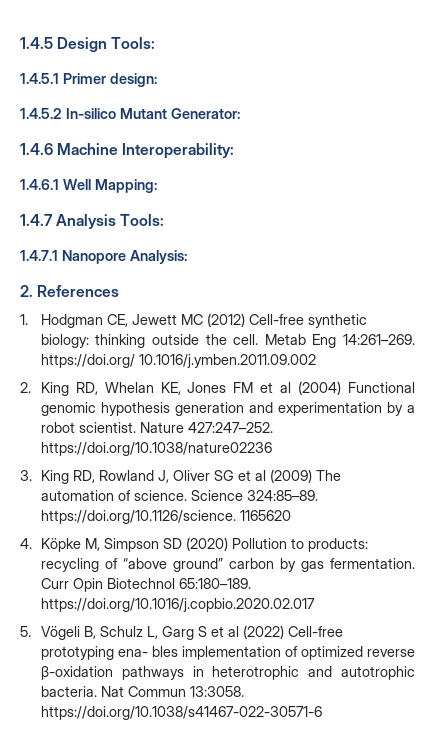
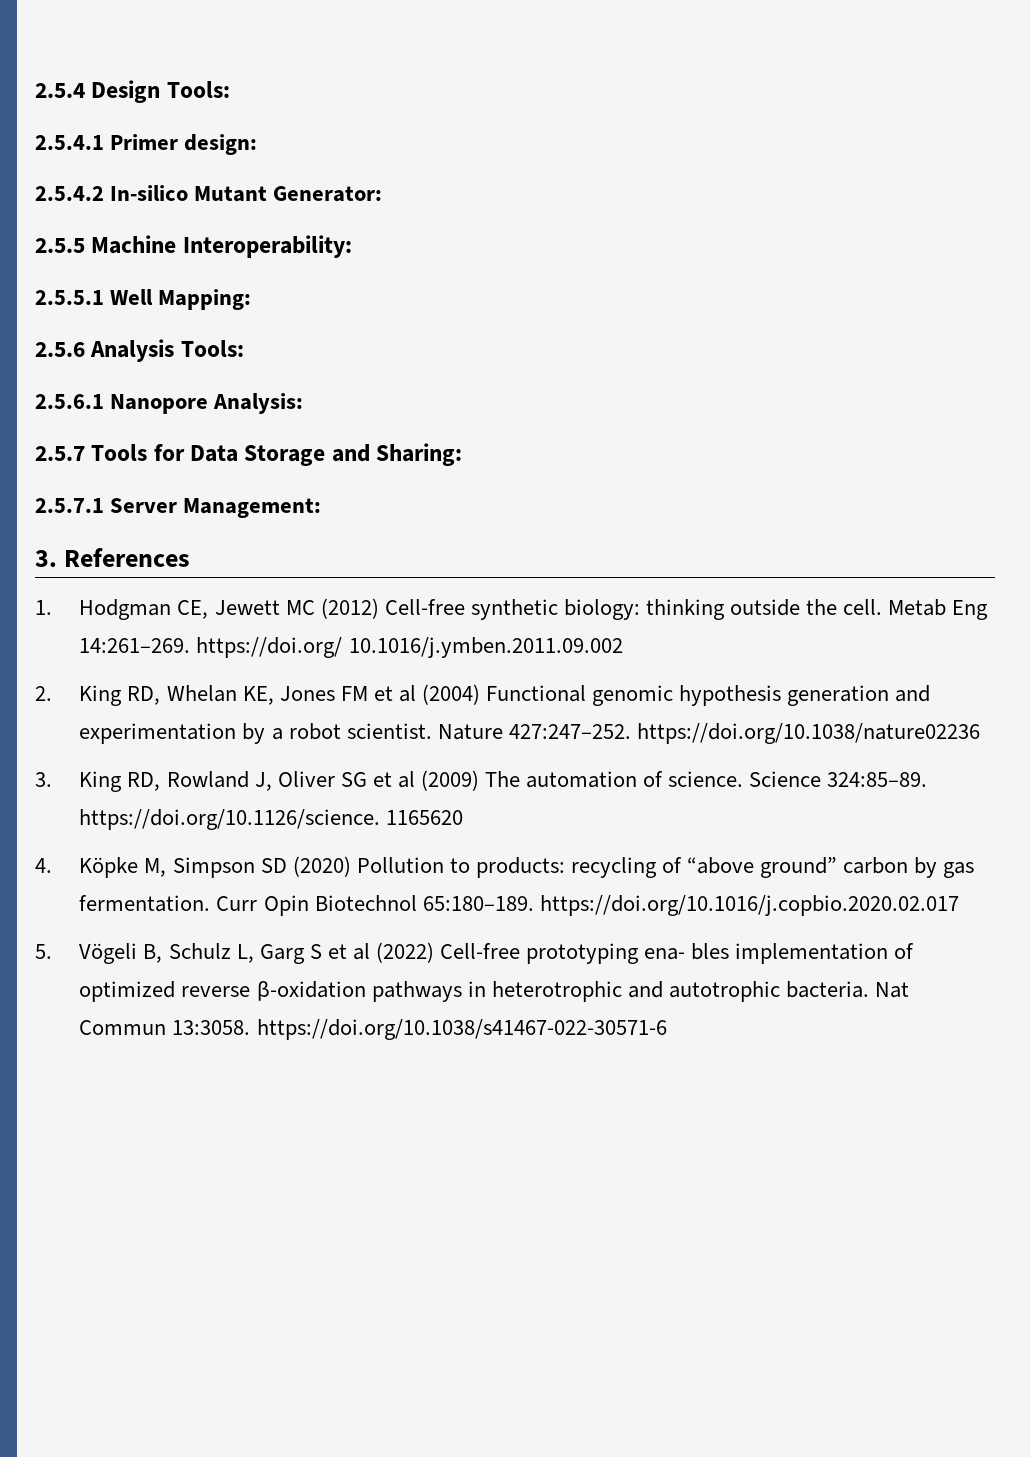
[20,37,53,49] 1.4.5 -> [35,83,85,98] 2.5.4
[20,73,59,84] 1.4.5.1 -> [35,135,104,150] 2.5.4.1
[20,108,62,119] 1.4.5.2 -> [35,186,104,201] 2.5.4.2
[20,143,53,155] 1.4.6 -> [35,238,85,253] 2.5.5
[20,179,59,190] 1.4.6.1 -> [35,290,104,305] 2.5.5.1
[20,214,52,226] 1.4.7 -> [35,342,85,357] 2.5.6
[20,250,58,261] 1.4.7.1 -> [35,394,104,409] 2.5.6.1
[20,285,33,297] 2. -> [35,443,463,466] [35,498,322,518] [35,550,57,567] 2.5.7 Tools for Data Storage and Sharing: // 2.5.7.1 Server Management: // 3.

